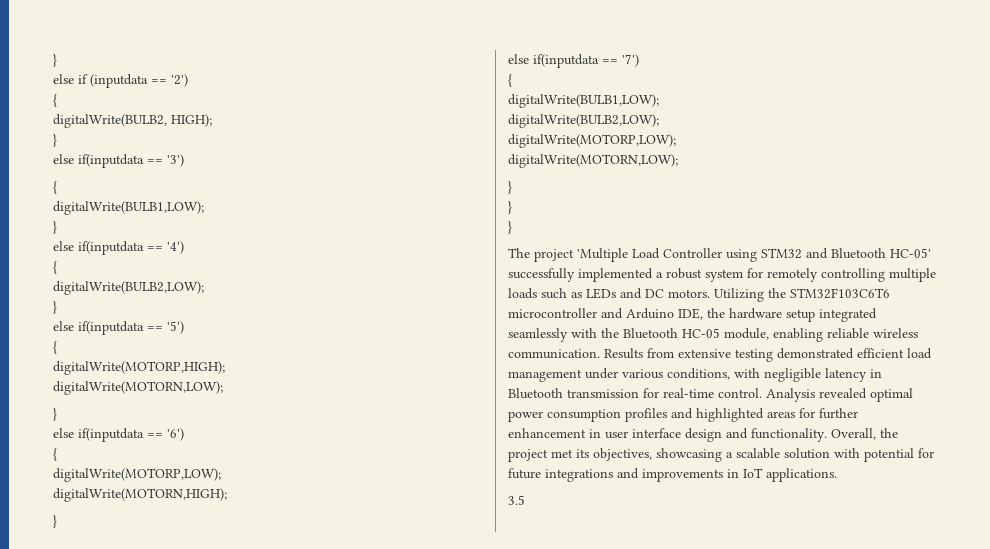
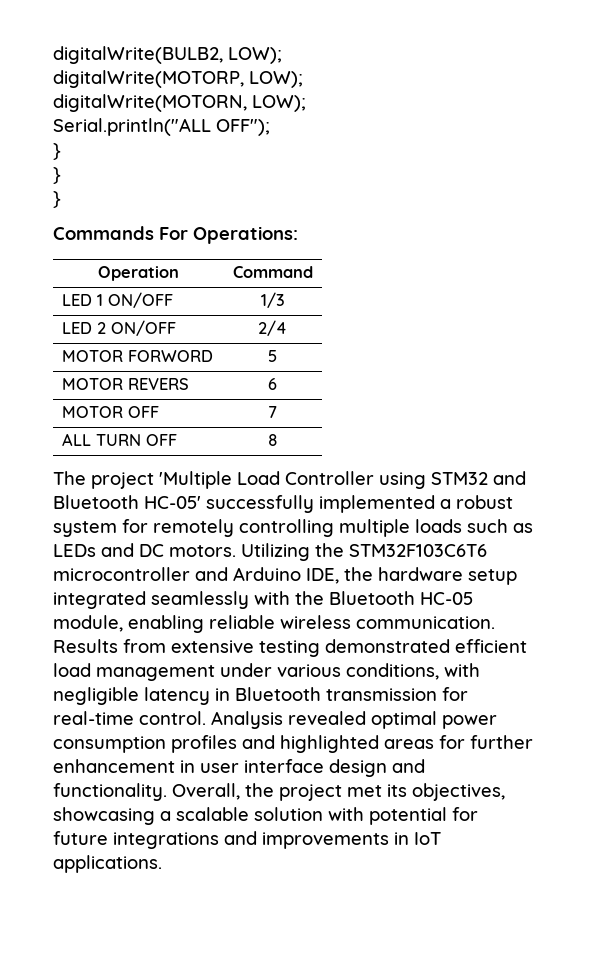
[53,54,57,67] [53,74,188,88] [53,94,57,107] [53,114,212,128] [53,134,57,147] [53,154,184,168] [53,181,57,194] [53,201,204,215] [53,221,57,234] [53,241,184,255] [53,261,57,274] [53,281,204,295] [53,301,57,314] [53,321,184,335] [53,341,57,354] [53,361,225,375] [53,381,223,395] [53,408,57,421] [53,428,184,442] [53,448,57,461] [53,468,221,482] [53,488,227,502] [53,515,57,528] [508,54,639,68] [508,74,512,87] [508,94,659,108] [508,114,659,128] [508,134,676,148] [508,154,678,168] [508,181,512,194] [508,201,512,214] [508,221,512,234] } // else if (inputdata == '2') // { // digitalWrite(BULB2, HIGH); // } // else if(inputdata == '3') // { // digitalWrite(BULB1,LOW); // } // else if(inputdata == '4') // { // digitalWrite(BULB2,LOW); // } // else if(inputdata == '5') // { // digitalWrite(MOTORP,HIGH); // digitalWrite(MOTORN,LOW); // } // else if(inputdata == '6') // { // digitalWrite(MOTORP,LOW); // digitalWrite(MOTORN,HIGH); // } // else if(inputdata == '7') // { // digitalWrite(BULB1,LOW); // digitalWrite(BULB2,LOW); // digitalWrite(MOTORP,LOW); // digitalWrite(MOTORN,LOW); // } // } // } -> [53,46,282,64] [53,70,303,88] [53,94,306,112] [53,118,270,136] [53,143,61,160] [53,167,61,184] [53,191,61,208] [53,226,298,244] [98,266,179,281] [232,266,313,278] [61,292,173,308] [260,292,285,308] [61,320,176,336] [258,320,287,336] [61,350,213,362] [268,350,277,362] [61,378,189,390] [268,378,277,390] [61,406,159,418] [268,406,277,418] [61,433,177,446] [267,434,278,446] digitalWrite(BULB2, LOW); // digitalWrite(MOTORP, LOW); // digitalWrite(MOTORN, LOW); // Serial.println("ALL OFF"); // } // } // } // Commands For Operations: // Operation | Command // LED 1 ON/OFF | 1/3 // LED 2 ON/OFF | 2/4 // MOTOR FORWORD | 5 // MOTOR REVERS | 6 // MOTOR OFF | 7 // ALL TURN OFF | 8
[508,495,525,505] // 3.5 -> (162, 864) none

